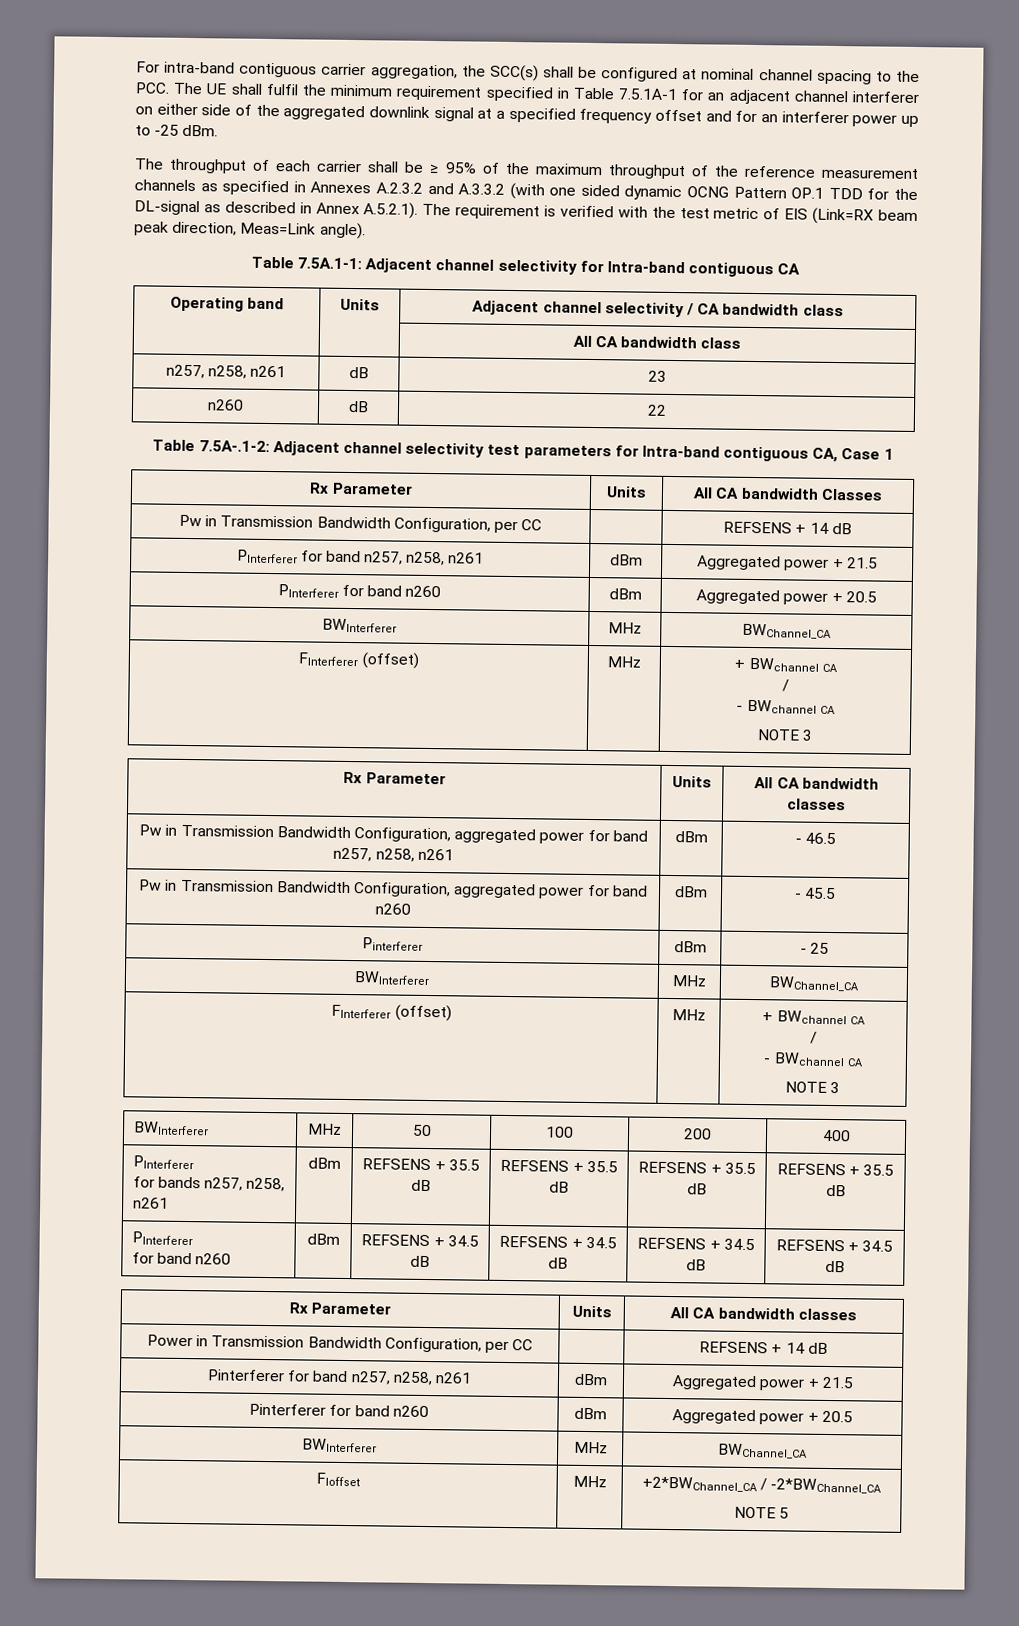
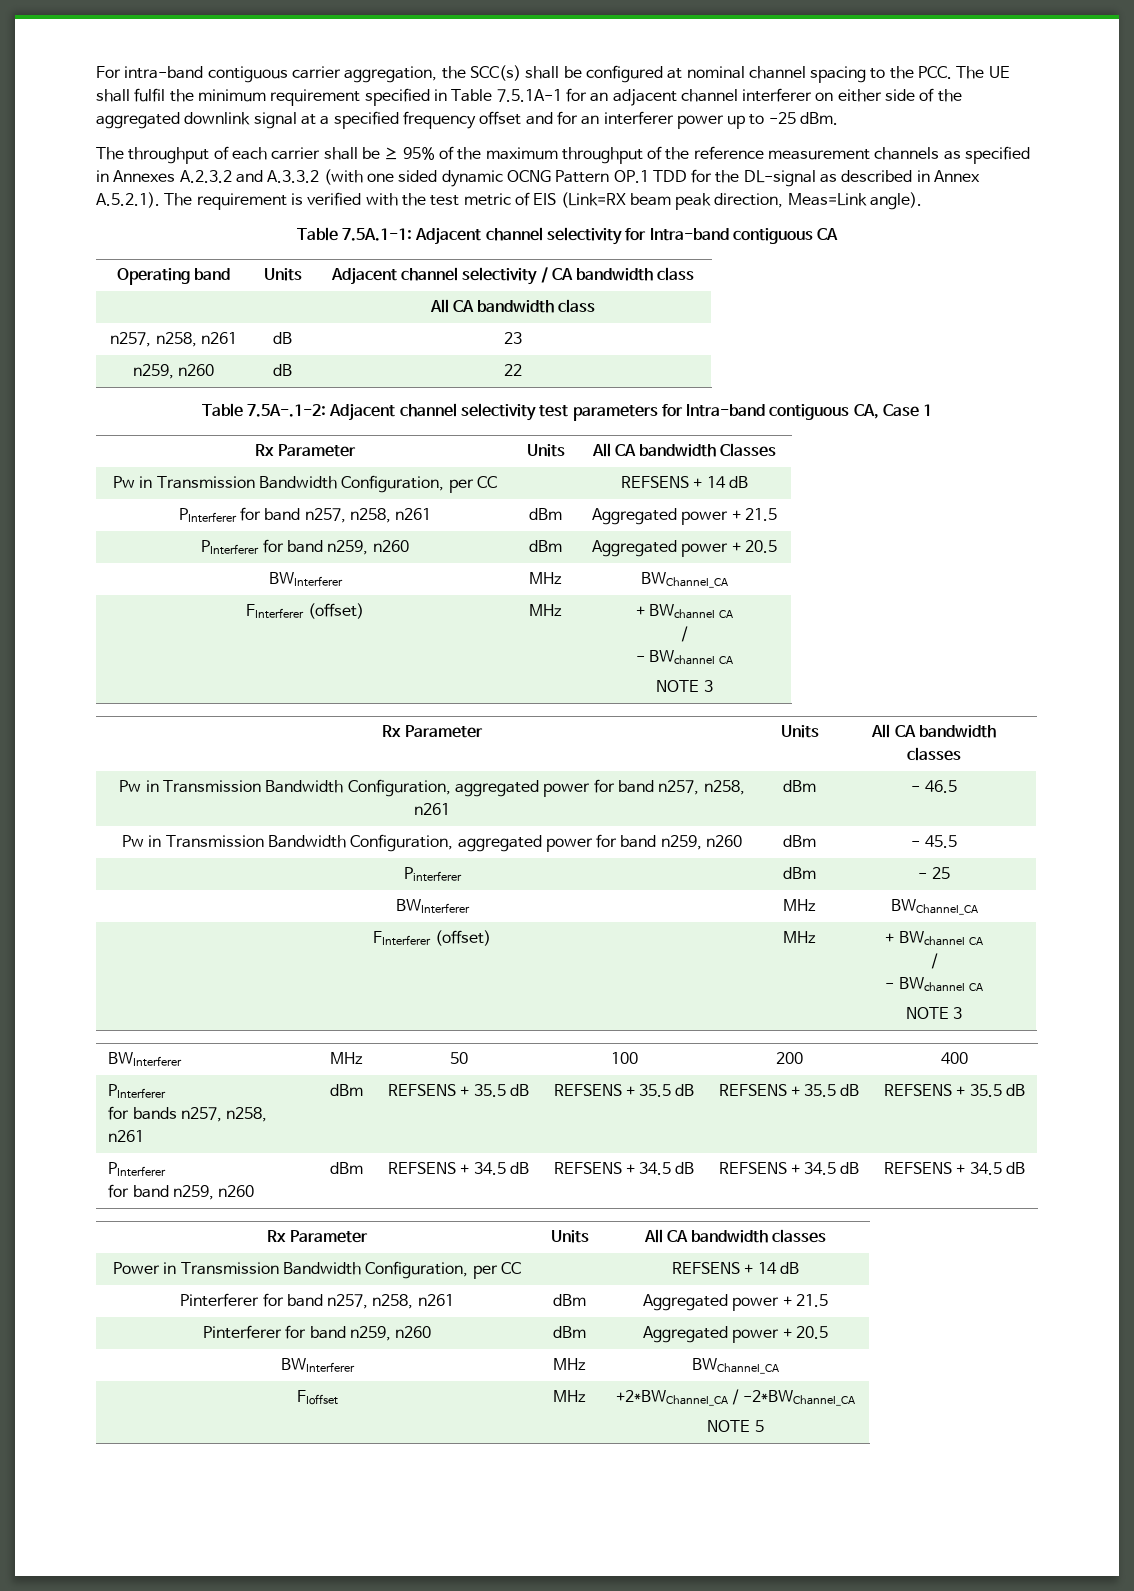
(667, 376) none -> [132,364,174,379] n259,
(403, 591) none -> [327,540,369,555] n259,
(648, 891) none -> [660,835,702,850] n259,
(193, 1258) none -> [173,1185,215,1200] n259,
(390, 1411) none -> [349,1326,391,1341] n259,

